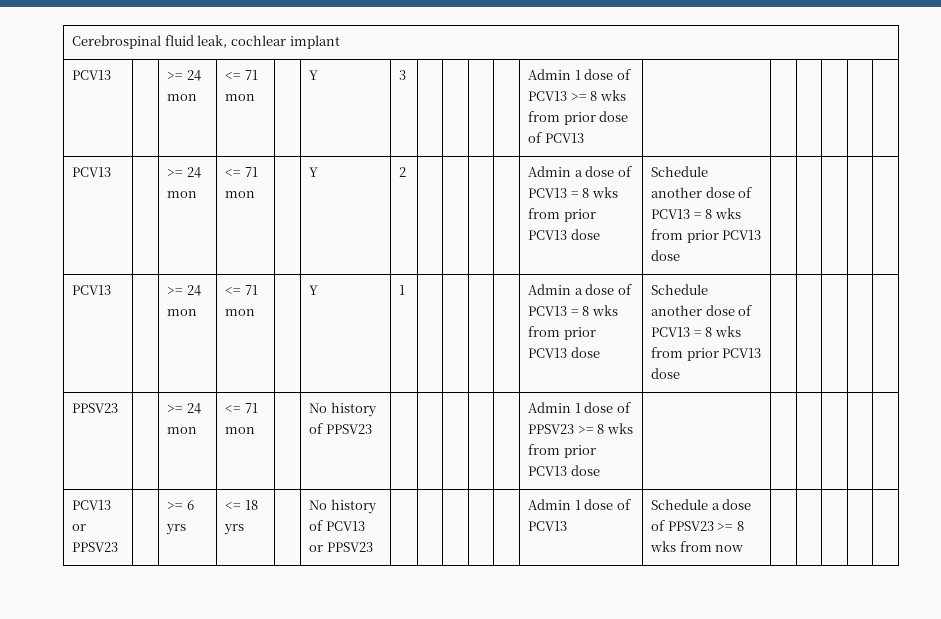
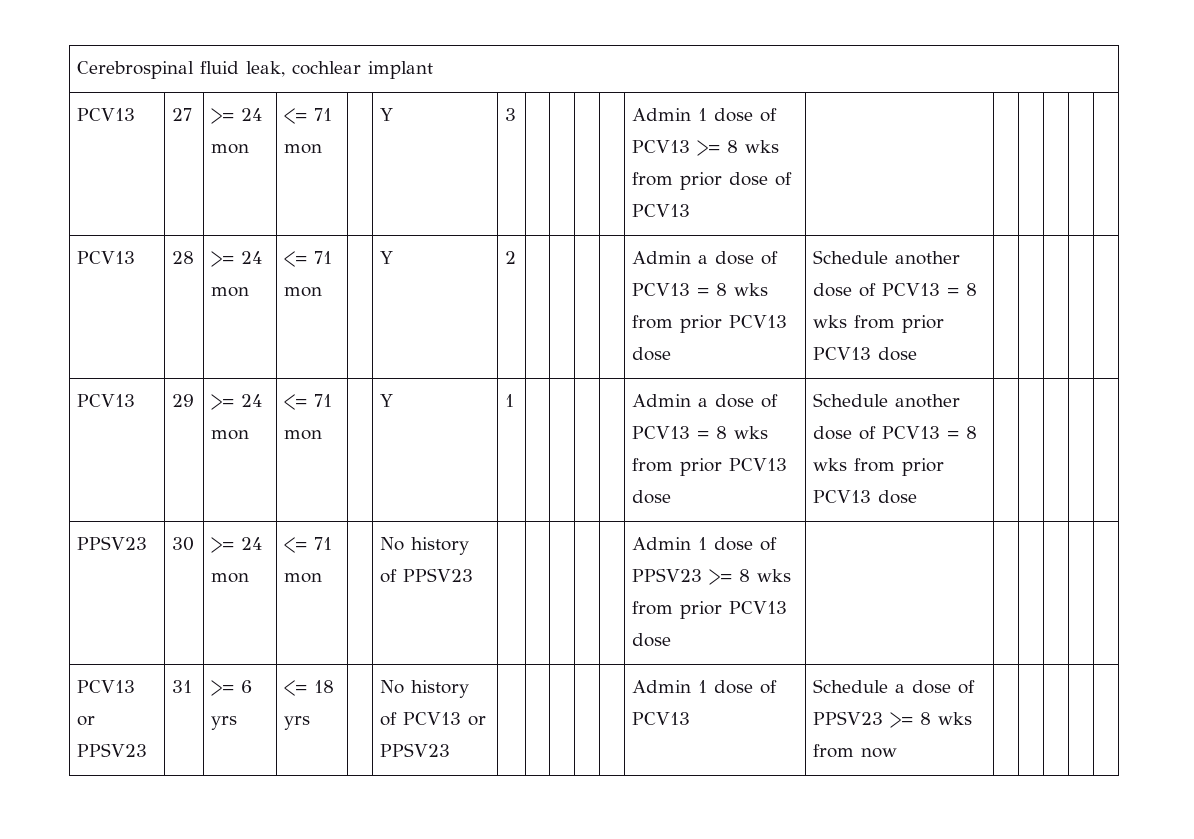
(112, 75) none -> [171,108,192,121] 27
(112, 172) none -> [171,251,194,264] 28
(112, 290) none -> [171,394,194,407] 29
(119, 408) none -> [171,537,194,551] 30
(119, 547) none -> [171,680,192,693] 31

